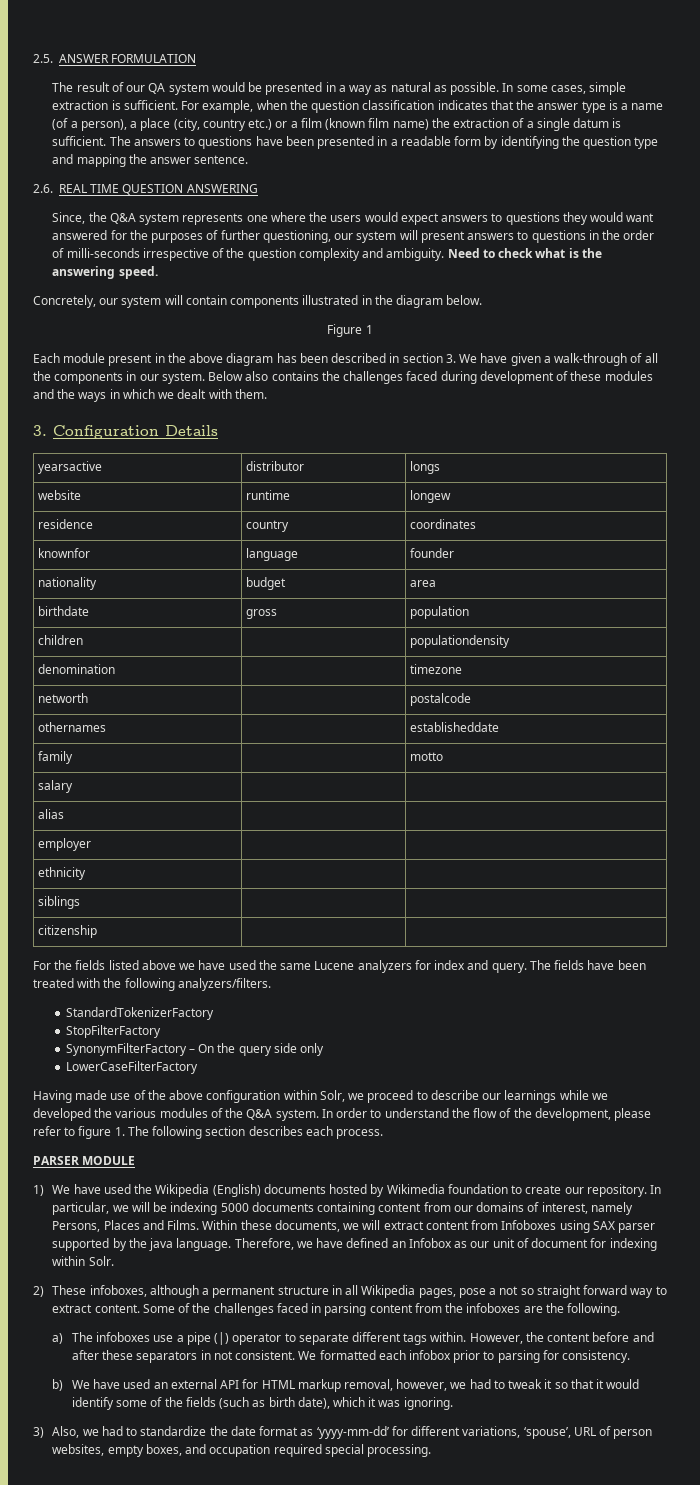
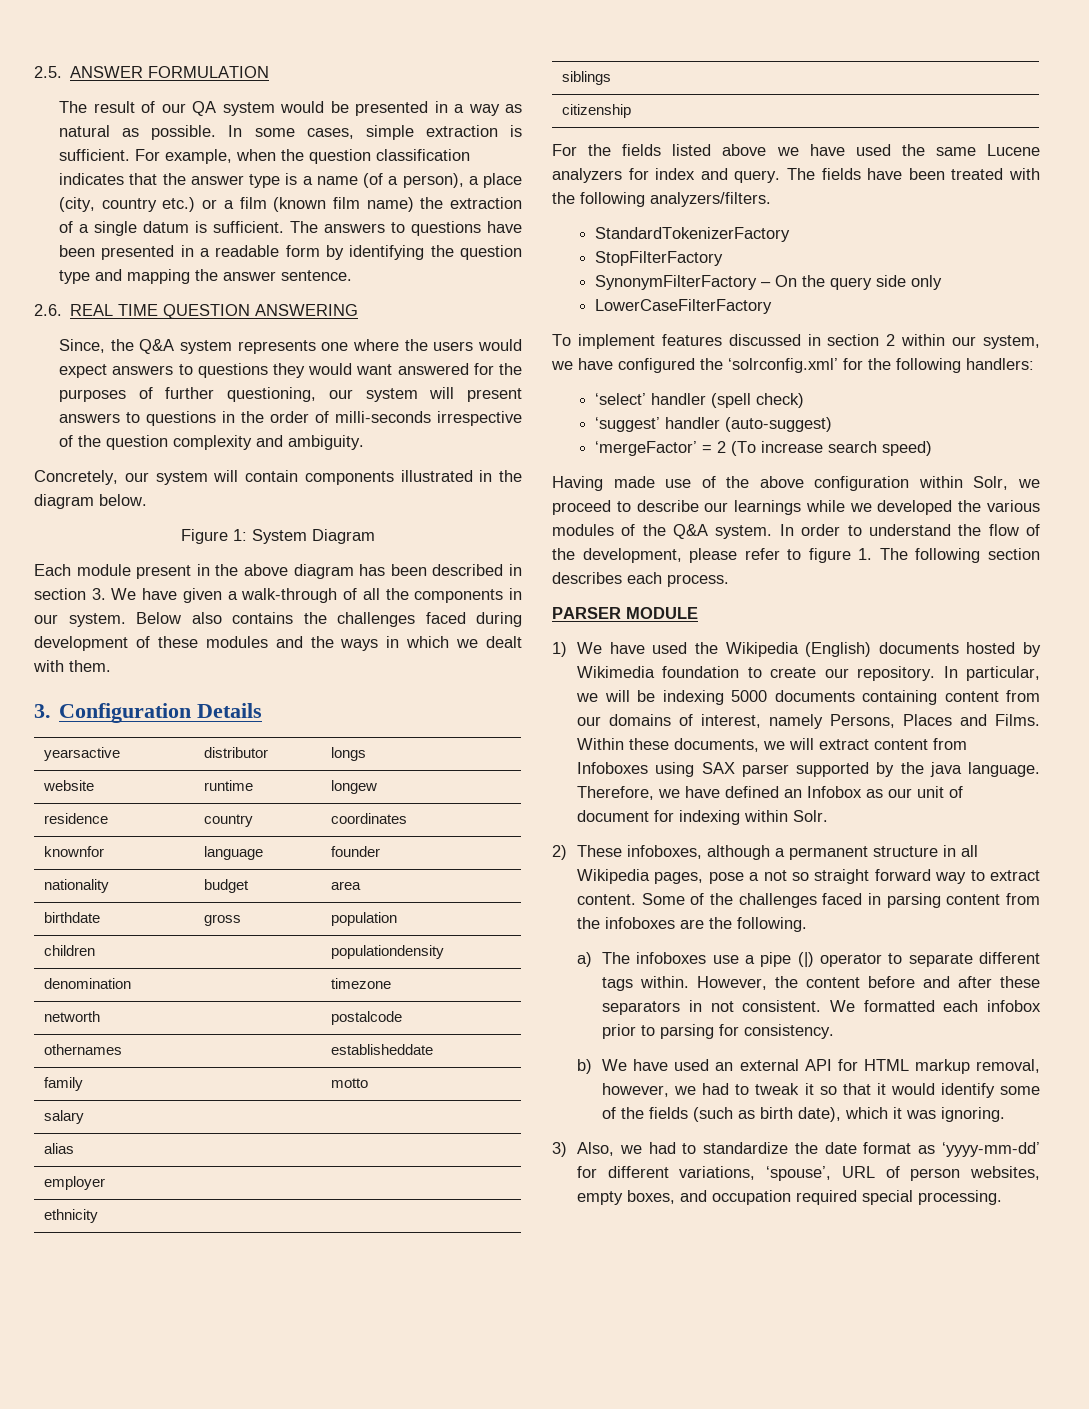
[447,248,602,258] [52,266,158,279] Need to check what is the answering speed. -> (365, 442) none
[365,325,373,334] 1 -> [233,529,375,544] 1: System Diagram
(198, 1067) none -> [552,334,1040,349] [551,358,1034,373] [595,393,805,408] [595,417,833,432] [595,441,933,456] // To implement features discussed in section 2 within our system, we have configured the ‘solrconfig.xml’ for the following handlers: // ‘select’ handler (spell check) // ‘suggest’ handler (auto-suggest) // ‘mergeFactor’ = 2 (To increase search speed)

